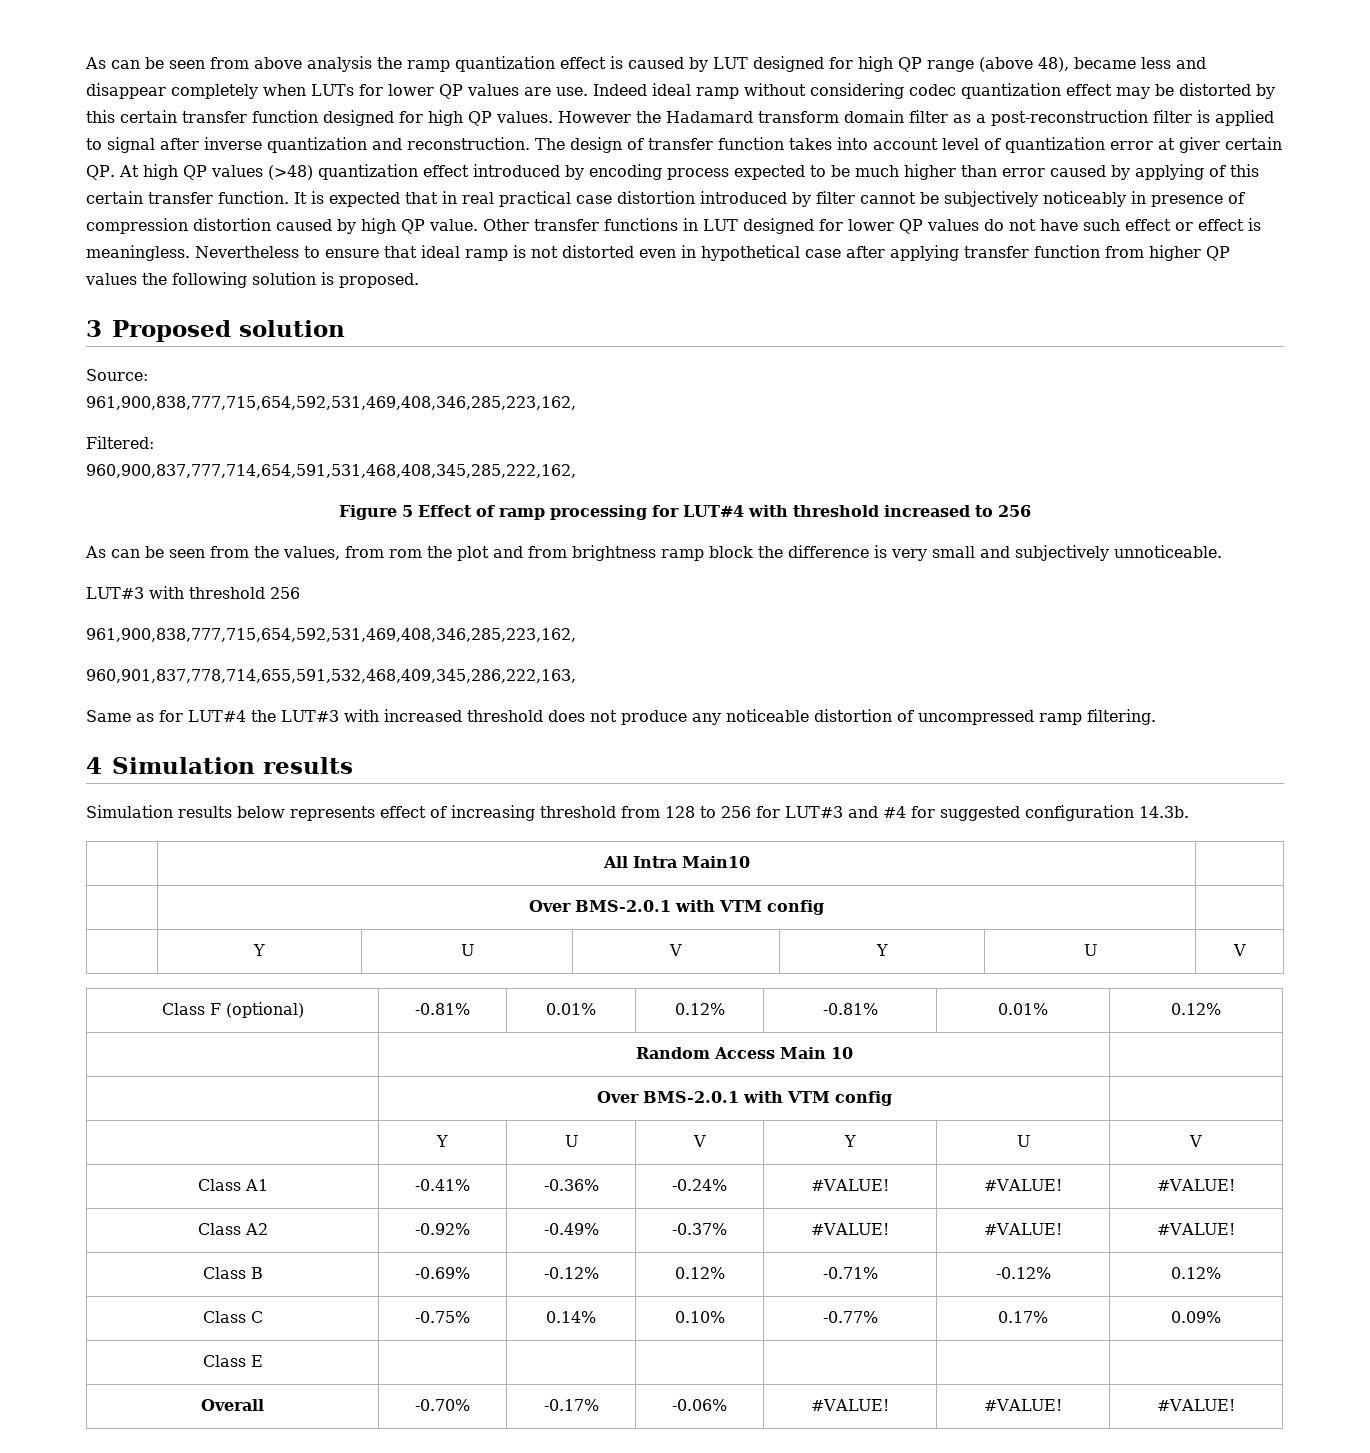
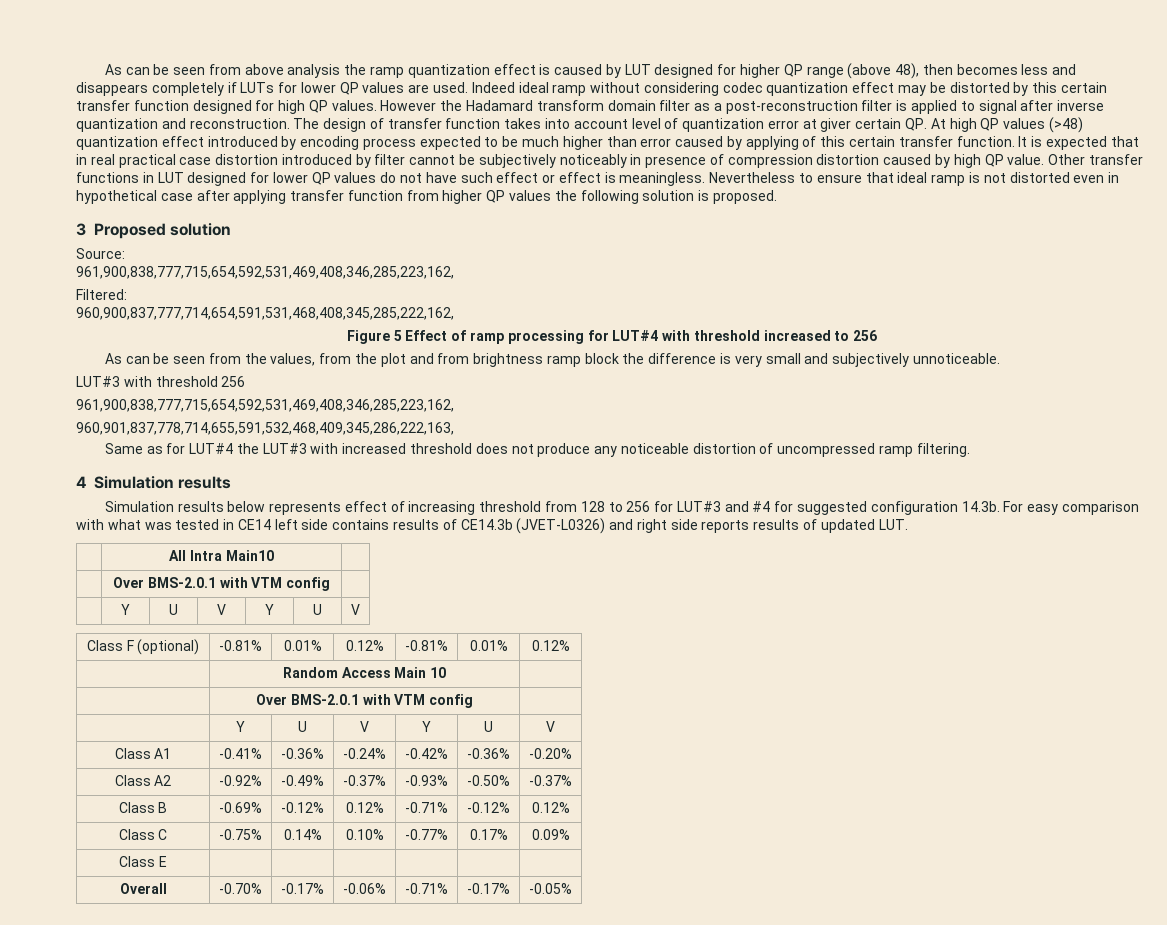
[857,56,893,72] high -> [740,64,781,78] higher
[1073,57,1206,69] [86,83,306,99] became less and disappear completely when -> [922,64,1077,75] [76,82,237,96] then becomes less and disappears completely if
[555,87,588,96] use. -> [433,82,469,93] used.
[389,549,422,558] rom -> (352, 358) none
(1189, 812) none -> [1003,501,1139,515] [76,518,908,534] For easy comparison with what was tested in CE14 left side contains results of CE14.3b (JVET-L0326) and right side reports results of updated LUT.
[810,1179,890,1191] [983,1179,1063,1191] [1156,1179,1236,1191] #VALUE! | #VALUE! | #VALUE! -> [405,748,448,759] [467,748,510,759] [529,748,572,759] -0.42% | -0.36% | -0.20%
[810,1223,890,1235] [983,1223,1063,1235] [1156,1223,1236,1235] #VALUE! | #VALUE! | #VALUE! -> [405,775,448,786] [467,775,510,786] [529,775,572,786] -0.93% | -0.50% | -0.37%
[810,1399,890,1411] [983,1399,1063,1411] [1156,1399,1236,1411] #VALUE! | #VALUE! | #VALUE! -> [405,883,448,894] [467,883,510,894] [529,883,572,894] -0.71% | -0.17% | -0.05%

